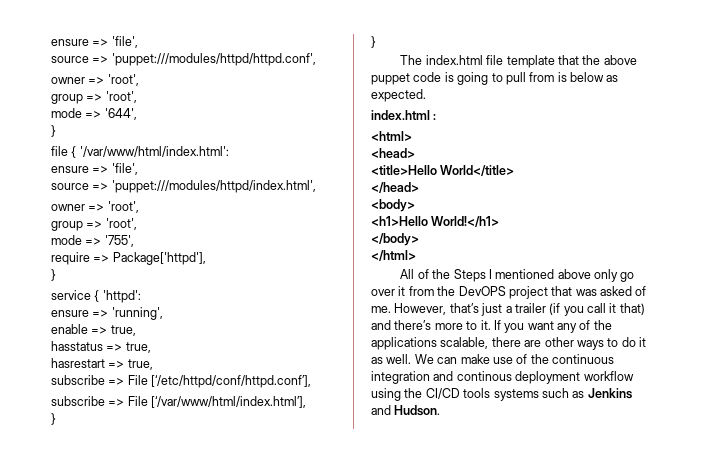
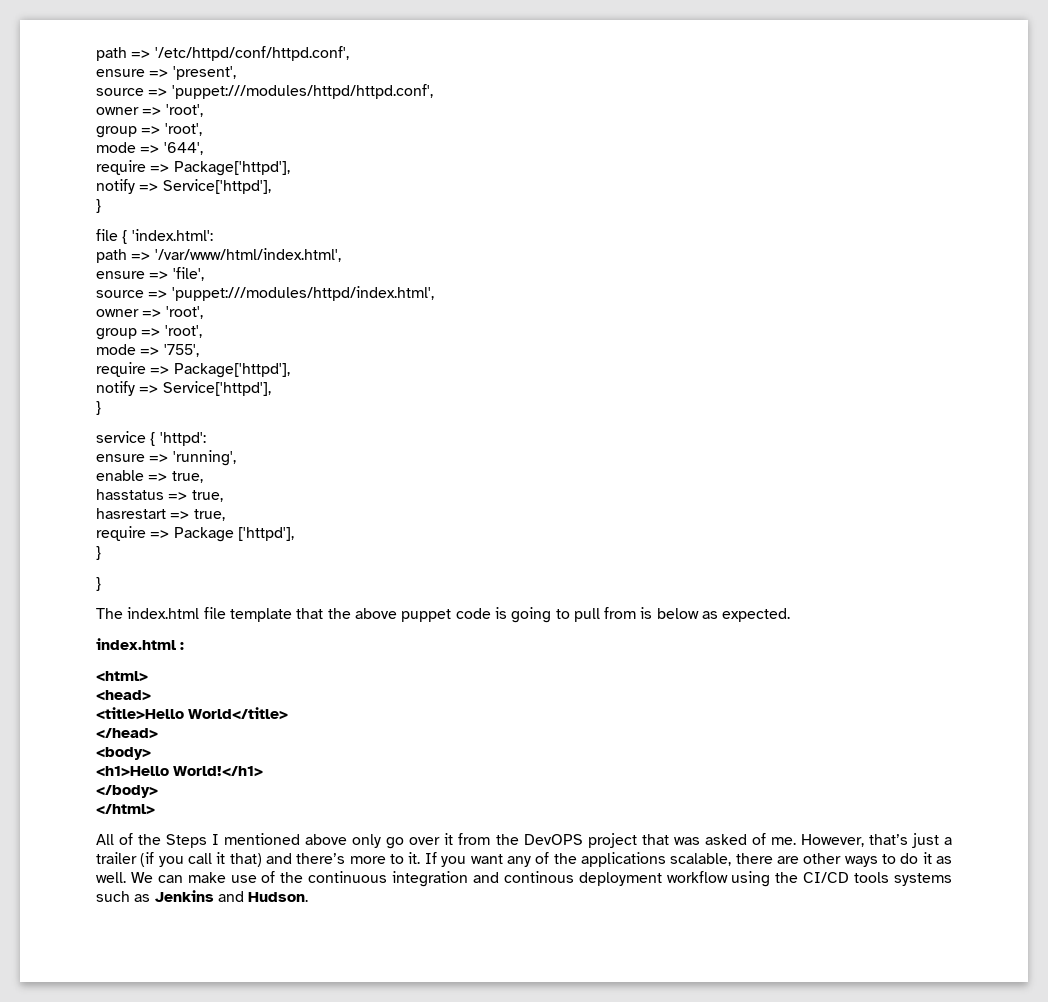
[51,36,138,48] ensure => 'file', -> [96,46,349,61] [96,66,236,80] path => '/etc/httpd/conf/httpd.conf', // ensure => 'present',
(137, 114) none -> [96,160,290,176] [96,179,271,194] // require => Package['httpd'], // notify => Service['httpd'],
[79,146,229,157] '/var/www/html/index.html': -> [131,229,213,241] [96,248,341,263] 'index.html': // path => '/var/www/html/index.html',
(206, 258) none -> [96,381,271,396] // notify => Service['httpd'],
[51,375,312,388] [51,396,307,408] subscribe => File [‘/etc/httpd/conf/httpd.conf’], // subscribe => File [‘/var/www/html/index.html’], -> [96,526,294,542] require => Package ['httpd'],

